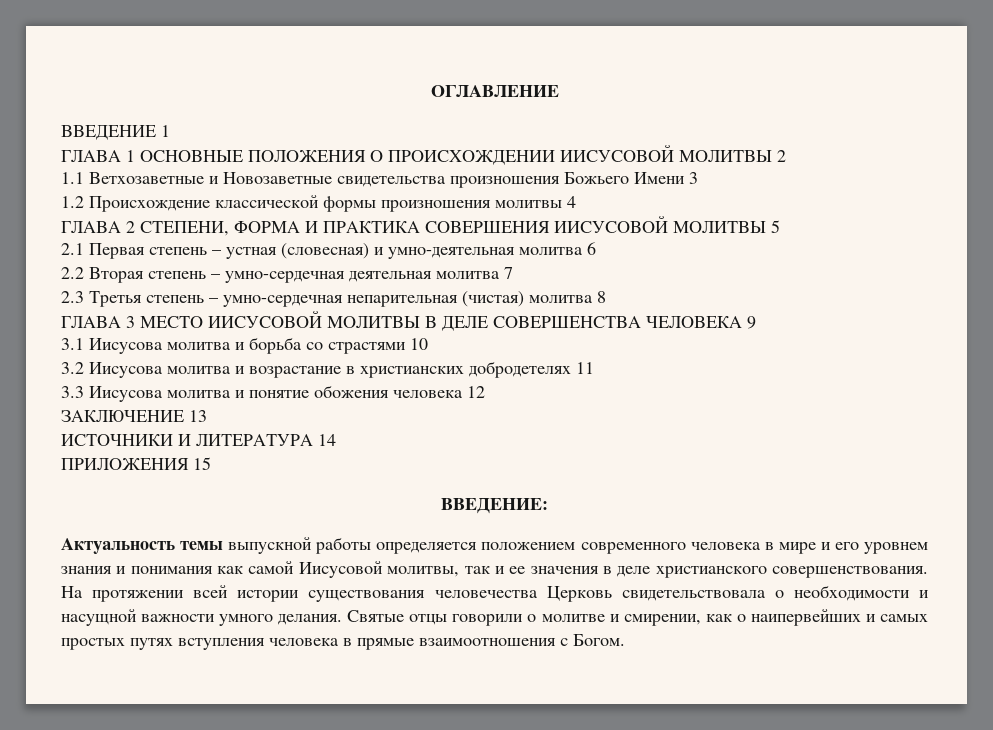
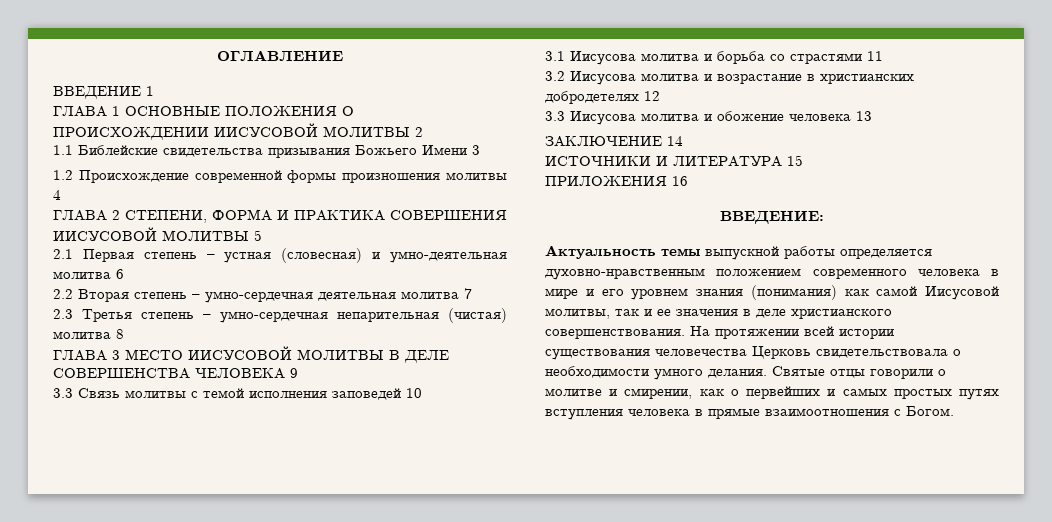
[89,172,560,188] Ветхозаветные и Новозаветные свидетельства произношения -> [78,145,350,158] Библейские свидетельства призывания
[215,195,319,208] классической -> [194,170,282,183] современной
(756, 322) none -> [53,388,422,400] // 3.3 Связь молитвы с темой исполнения заповедей 10
[410,338,428,350] 10 -> [867,51,883,61] 11
[576,362,594,374] 11 -> [644,91,660,101] 12
[249,385,485,398] понятие обожения человека 12 -> [717,111,872,121] обожение человека 13
[189,410,207,422] 13 -> [667,136,683,146] 14
[318,434,336,446] 14 -> [787,155,803,166] 15
[193,457,211,470] 15 -> [672,176,688,186] 16
(478, 548) none -> [545,268,705,280] духовно-нравственным
[116,566,213,574] и понимания -> [750,285,837,300] (понимания)
[919,590,930,598] [61,609,216,626] и насущной важности -> (649, 372) none
[750,609,861,626] наипервейших -> [746,386,821,399] первейших

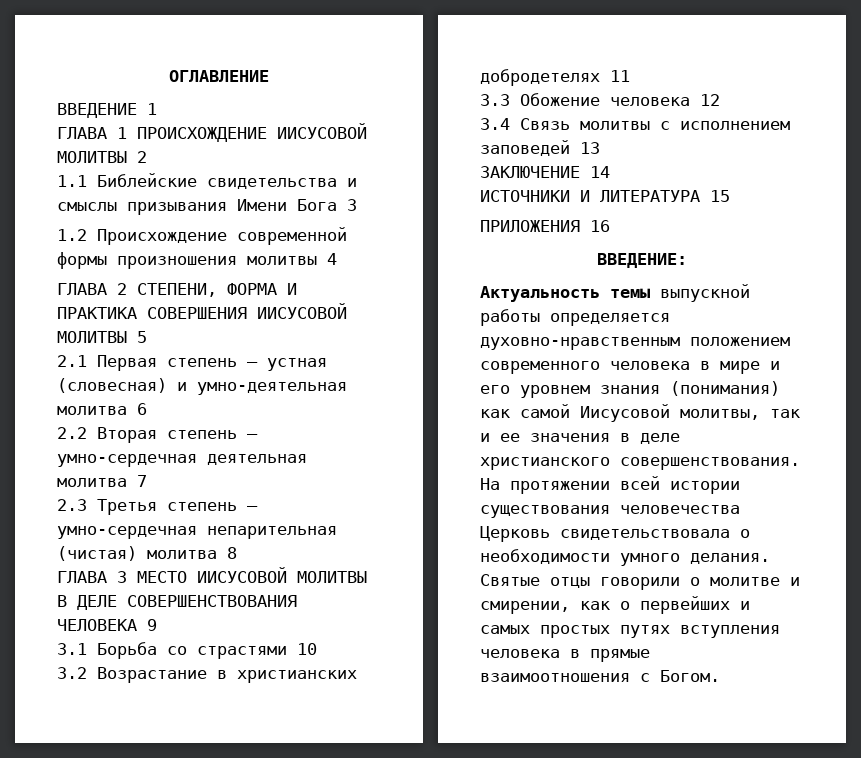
[125,106,354,116] [53,127,209,140] ОСНОВНЫЕ ПОЛОЖЕНИЯ О ПРОИСХОЖДЕНИИ -> [137,127,267,142] ПРОИСХОЖДЕНИЕ
[268,145,467,158] призывания Божьего Имени -> [347,178,357,187] [57,199,337,215] и смыслы призывания Имени Бога
[53,368,190,379] СОВЕРШЕНСТВА -> [127,595,297,607] СОВЕРШЕНСТВОВАНИЯ
[53,388,422,400] [545,51,883,65] [545,71,914,85] [545,91,660,104] [545,111,851,125] 3.3 Связь молитвы с темой исполнения заповедей 10 // 3.1 Иисусова молитва и борьба со страстями 11 // 3.2 Иисусова молитва и возрастание в христианских добродетелях 12 // 3.3 Иисусова молитва и обожение человека -> [57,642,317,659] [57,667,357,683] [480,69,630,86] [480,93,720,106] [480,118,790,130] [480,140,570,156] 3.1 Борьба со страстями 10 // 3.2 Возрастание в христианских добродетелях 11 // 3.3 Обожение человека 12 // 3.4 Связь молитвы с исполнением заповедей

